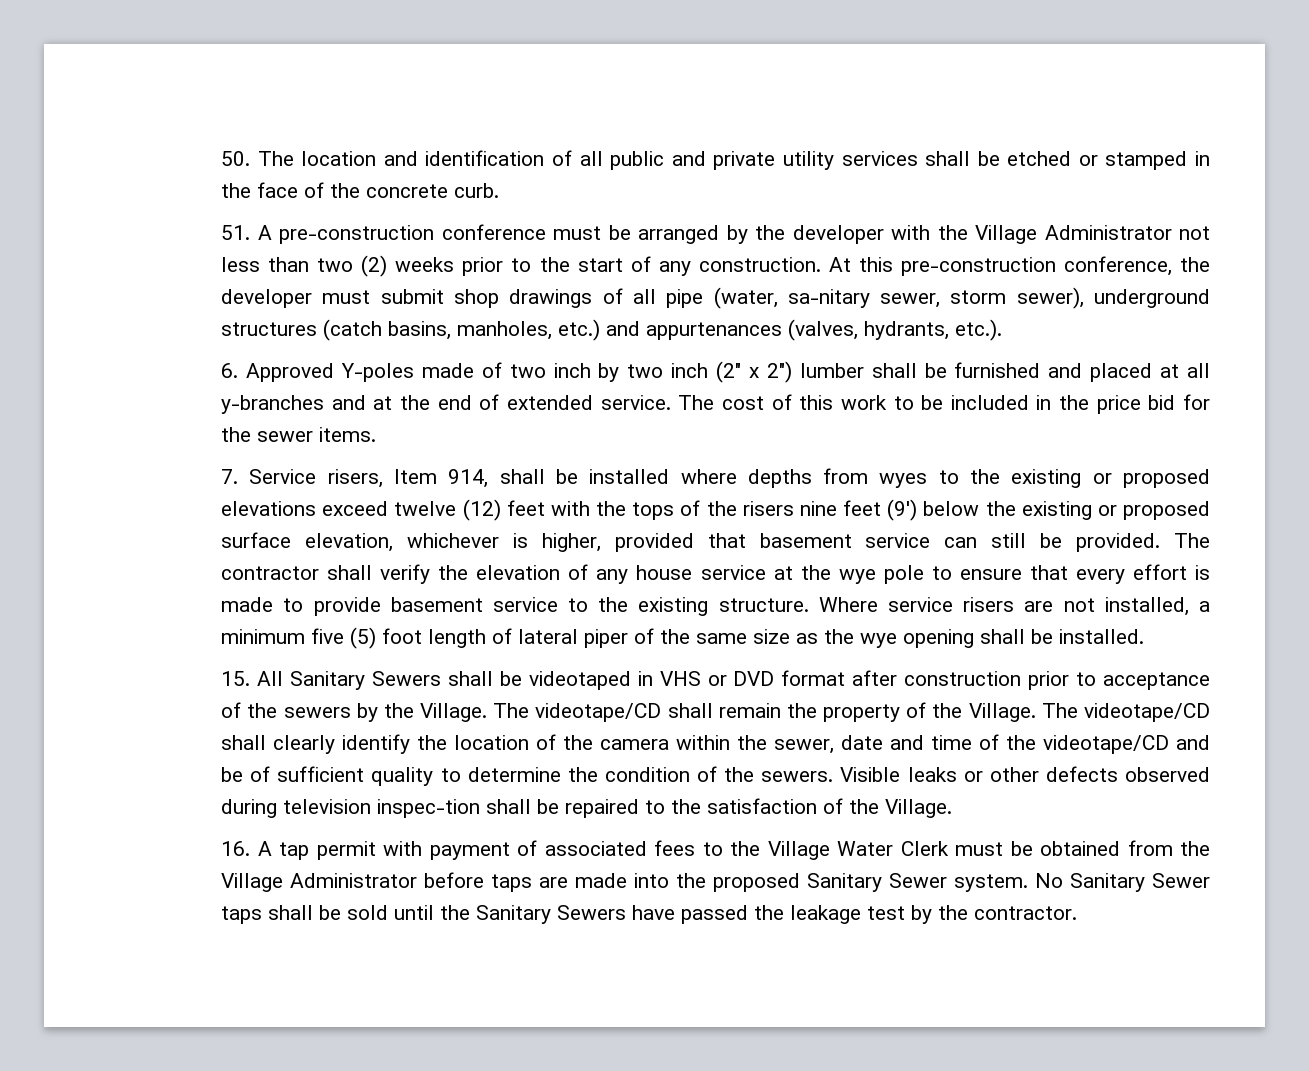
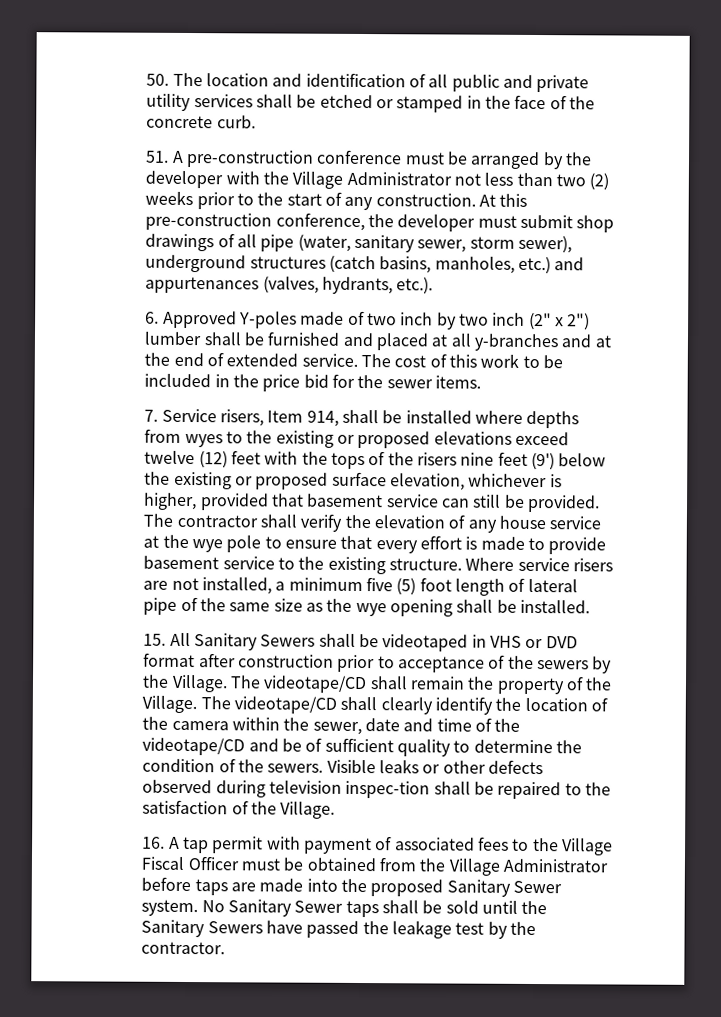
[787,289,870,308] sa-nitary -> [353,234,415,253] sanitary
[584,629,629,648] piper -> [143,597,178,615] pipe
[837,841,949,856] Water Clerk -> [141,856,239,871] Fiscal Officer

